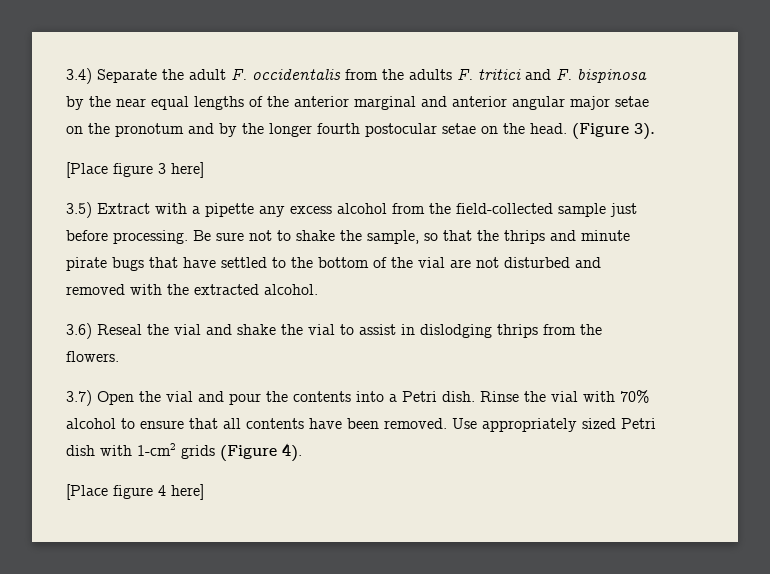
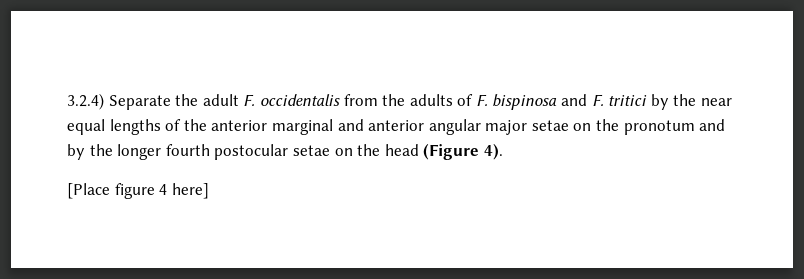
[66,68,92,84] 3.4) -> [67,93,104,110] 3.2.4)
[457,69,647,83] F. tritici and F. bispinosa -> [457,94,648,110] of F. bispinosa and F. tritici
[530,123,655,140] [66,162,204,178] [66,202,637,218] [66,230,630,244] [66,257,601,271] [66,284,318,295] [66,323,602,339] [66,351,119,362] [66,390,649,406] [66,418,656,432] [66,443,215,459] head. (Figure 3). // [Place figure 3 here] // 3.5) Extract with a pipette any excess alcohol from the field-collected sample just before processing. Be sure not to shake the sample, so that the thrips and minute pirate bugs that have settled to the bottom of the vial are not disturbed and removed with the extracted alcohol. // 3.6) Reseal the vial and shake the vial to assist in dislodging thrips from the flowers. // 3.7) Open the vial and pour the contents into a Petri dish. Rinse the vial with 70% alcohol to ensure that all contents have been removed. Use appropriately sized Petri dish with 1-cm2 grids -> [384,144,419,156] head

